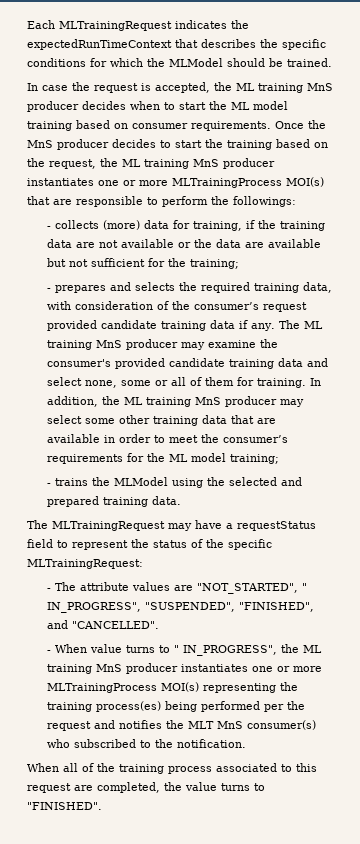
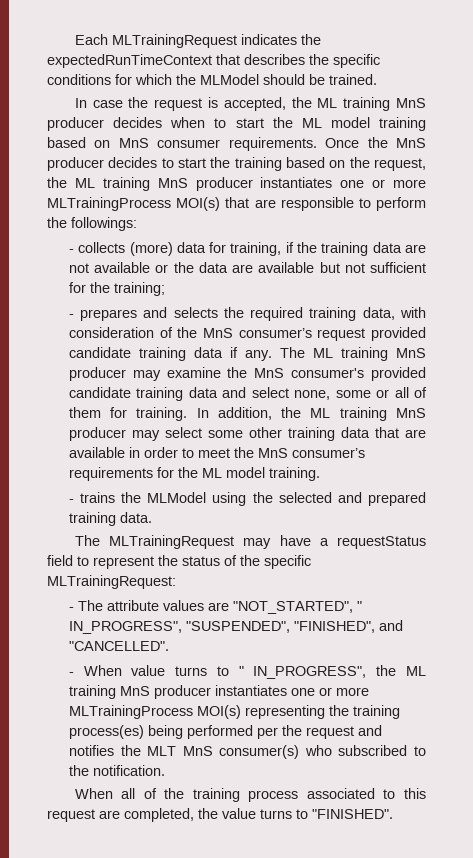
(128, 126) none -> [118,138,149,148] MnS
(191, 305) none -> [202,328,233,338] MnS
(279, 343) none -> [254,368,285,378] MnS
(220, 438) none -> [257,448,288,458] MnS
[230,454,280,464] training; -> [268,467,320,481] training.

